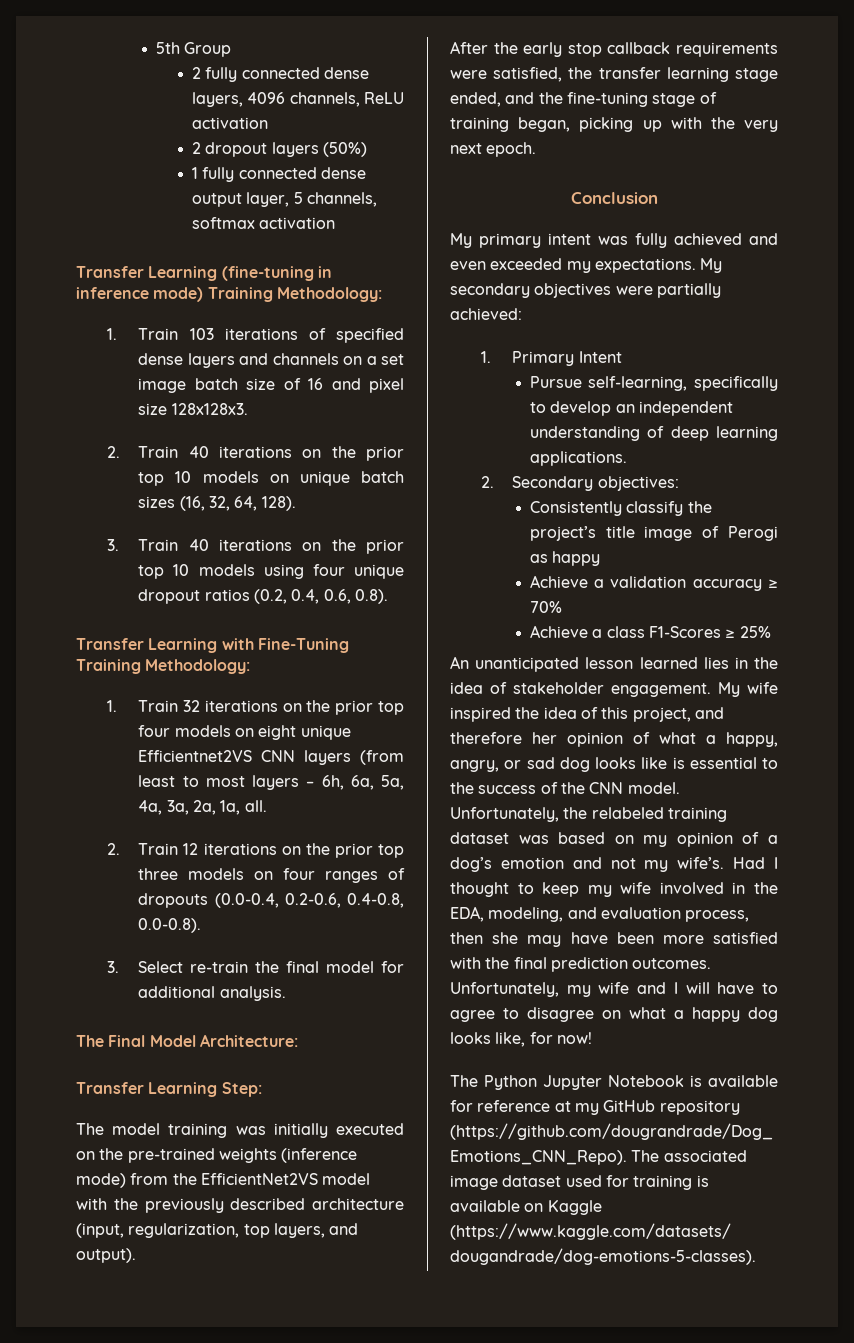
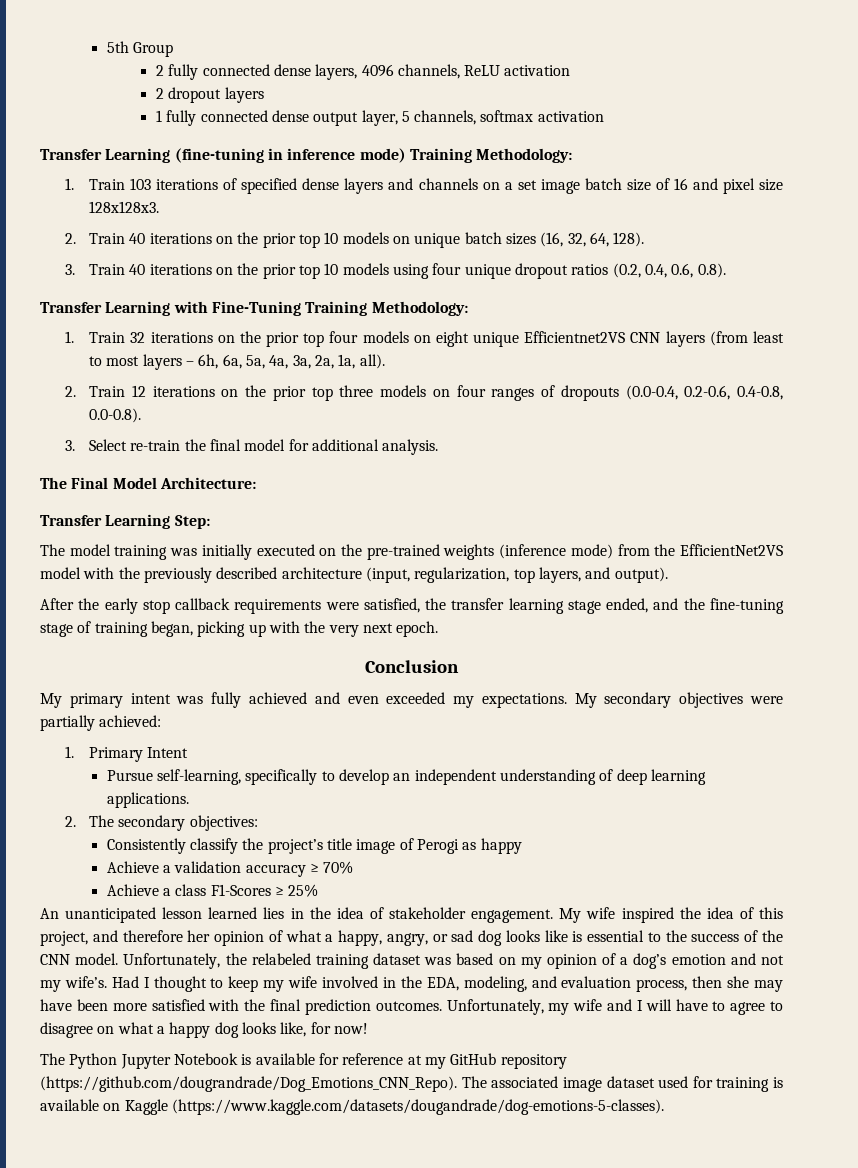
[322,142,367,157] (50%) -> (264, 95) none
[244,800,267,812] all. -> [359,354,385,369] all).
[512,476,594,491] Secondary -> [89,815,186,831] The secondary

